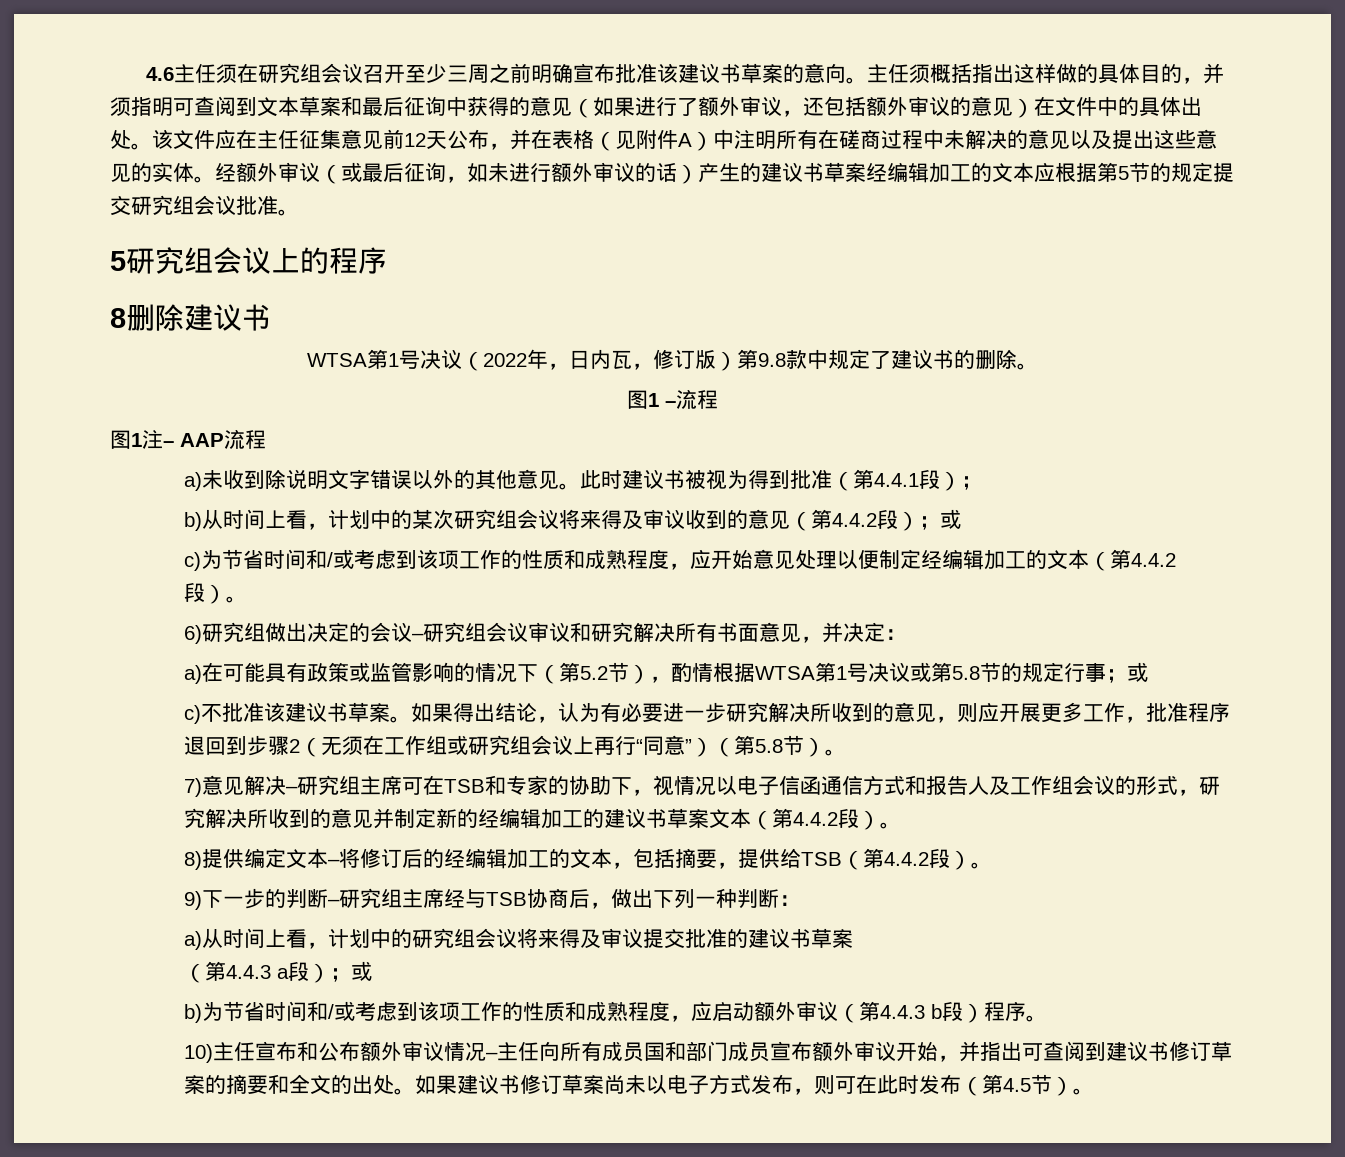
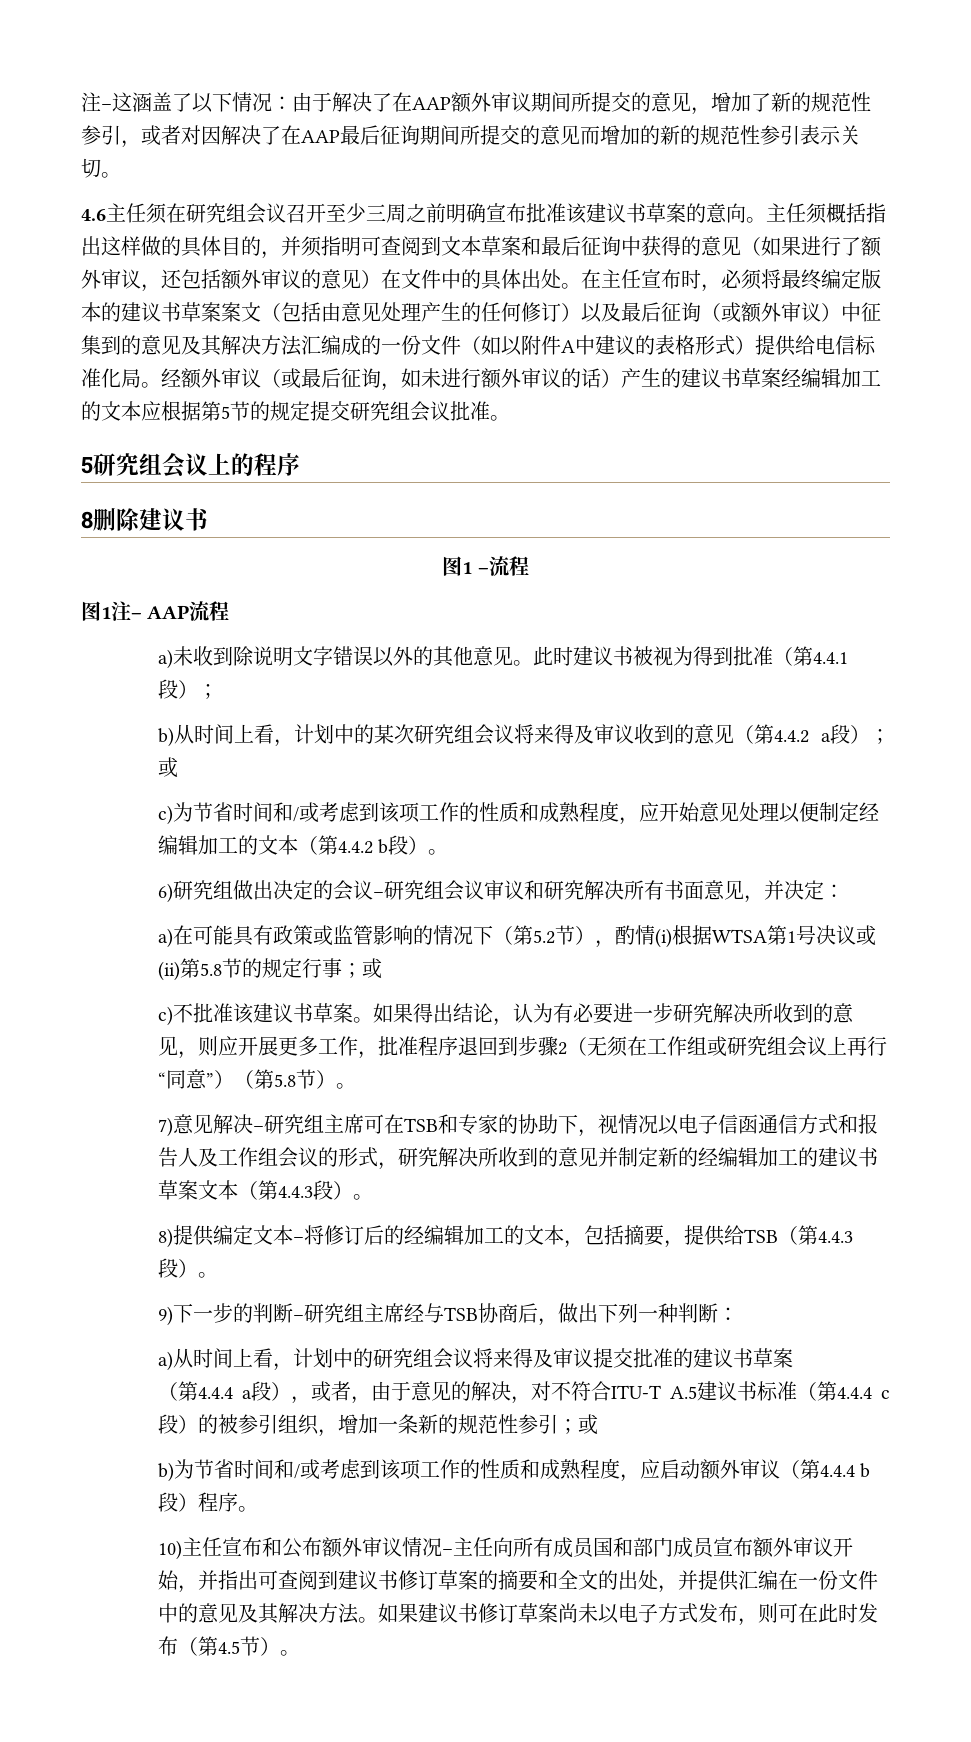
(146, 74) none -> [81,92,871,115] [81,125,860,148] [81,158,121,178] 注–这涵盖了以下情况：由于解决了在AAP额外审议期间所提交的意见，增加了新的规范性参引，或者对因解决了在AAP最后征询期间所提交的意见而增加的新的规范性参引表示关切。 //
[152,129,1217,151] [110,162,194,182] 该文件应在主任征集意见前12天公布，并在表格（见附件A）中注明所有在磋商过程中未解决的意见以及提出这些意见的实体 -> [581,269,881,292] [81,302,881,323] [81,335,876,356] [81,368,141,388] 在主任宣布时，必须将最终编定版本的建议书草案案文（包括由意见处理产生的任何修订）以及最后征询（或额外审议）中征集到的意见及其解决方法汇编成的一份文件（如以附件A中建议的表格形式）提供给电信标准化局
[307,349,1038,371] // WTSA第1号决议（2022年，日内瓦，修订版）第9.8款中规定了建议书的删除。 -> (208, 519) none
(878, 520) none -> [821,733,831,742] a
(1177, 560) none -> [378,839,389,854] b
(714, 672) none -> [654,928,672,948] (i)
(932, 672) none -> [157,961,180,981] (ii)
[793,812,839,826] 4.4.2 -> [277,1186,313,1198] 4.4.3
[884,852,930,866] 4.4.2 -> [817,1231,853,1243] 4.4.3
[226,962,331,983] 4.4.3 a段） -> [197,1381,890,1404] [157,1414,558,1437] 4.4.4 a段），或者，由于意见的解决，对不符合ITU-T A.5建议书标准（第4.4.4 c段）的被参引组织，增加一条新的规范性参引
[880,1005,926,1019] 4.4.3 -> [819,1465,855,1477] 4.4.4
(395, 1084) none -> [657,1570,878,1593] [157,1603,359,1624] ，并提供汇编在一份文件中的意见及其解决方法

